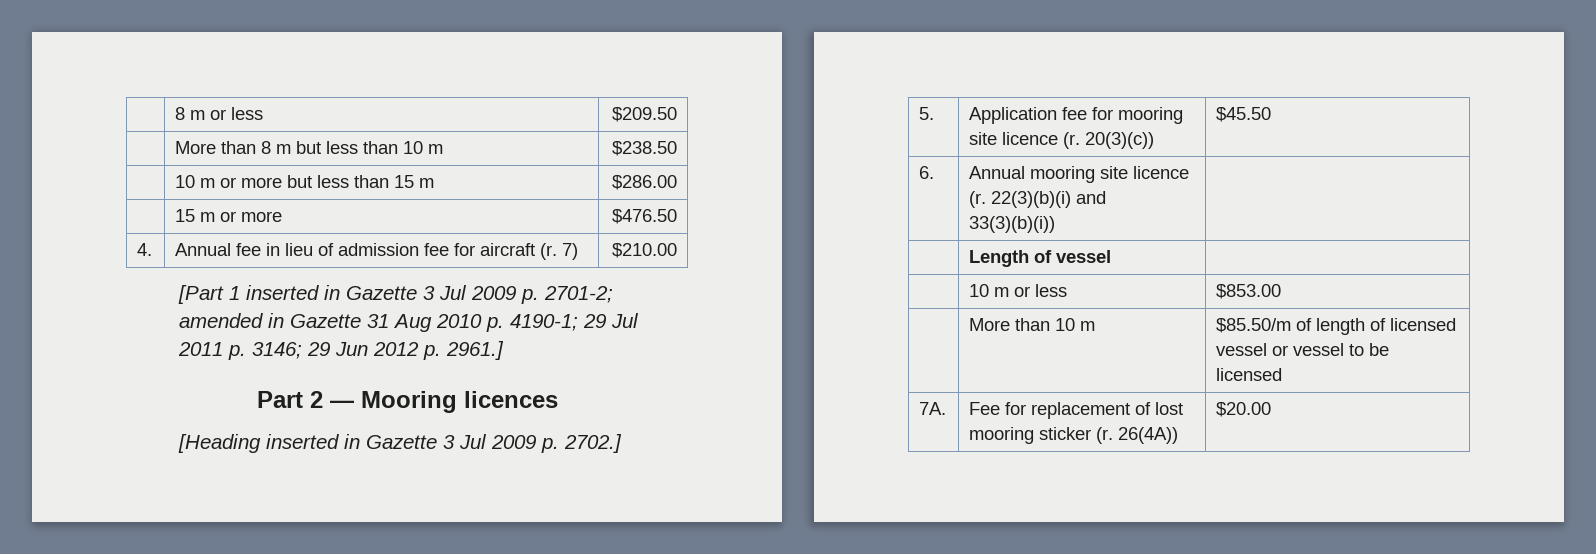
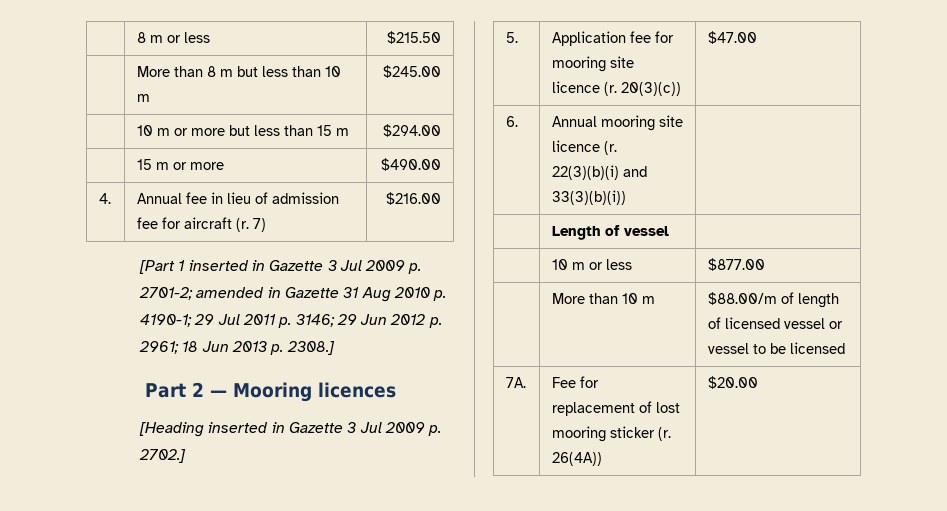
[611,107,677,122] $209.50 -> [387,31,442,44] $215.50
[611,141,677,156] $238.50 -> [383,65,442,78] $245.00
[611,175,677,190] $286.00 -> [383,124,442,137] $294.00
[611,209,677,224] $476.50 -> [381,158,442,171] $490.00
[611,243,677,258] $210.00 -> [386,192,442,205] $216.00
[446,341,505,360] 2961.] -> [138,341,335,355] 2961; 18 Jun 2013 p. 2308.]
[1216,107,1272,122] $45.50 -> [707,31,757,44] $47.00
[1216,284,1282,299] $853.00 -> [707,258,765,271] $877.00
[1216,318,1292,333] $85.50/m -> [707,292,777,305] $88.00/m

